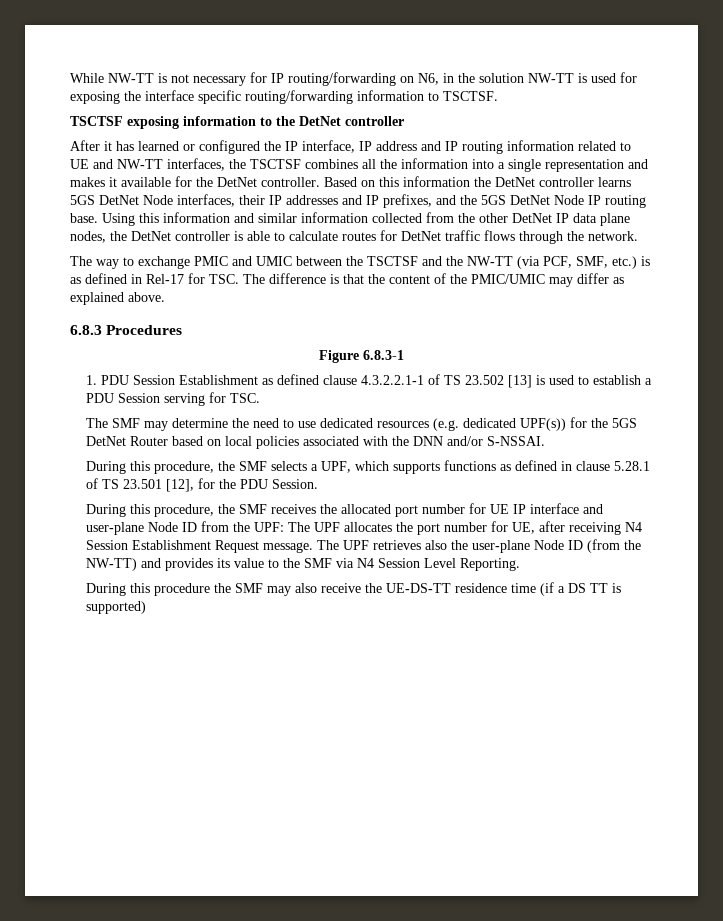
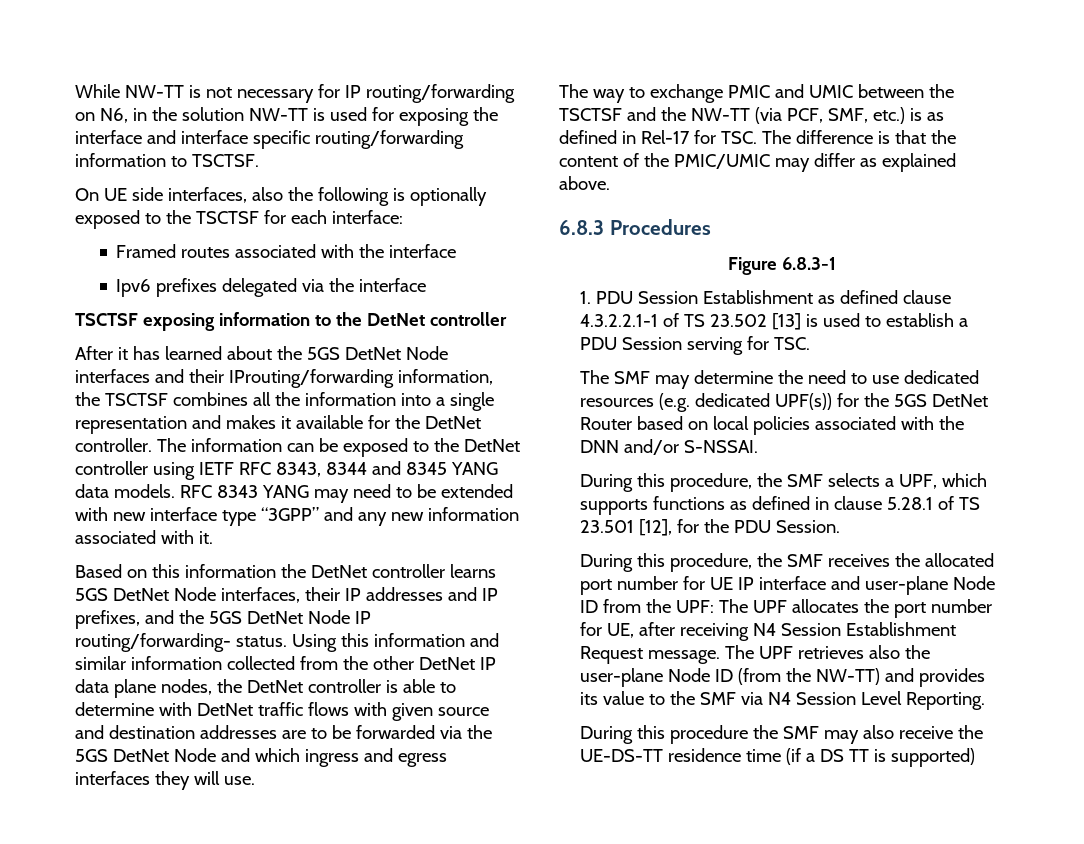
(194, 95) none -> [146,130,248,144] and interface
(498, 96) none -> [75,187,487,206] [75,210,403,229] [116,244,457,258] [116,278,427,297] // On UE side interfaces, also the following is optionally exposed to the TSCTSF for each interface: // Framed routes associated with the interface // Ipv6 prefixes delegated via the interface
[183,140,631,154] [70,158,225,171] or configured the IP interface, IP address and IP routing information related to UE and NW-TT interfaces, -> [226,346,448,360] [75,369,493,388] about the 5GS DetNet Node interfaces and their IProuting/forwarding information,
(320, 182) none -> [156,438,520,457] [75,461,498,480] [75,484,513,503] [75,507,519,526] [75,530,213,544] The information can be exposed to the DetNet controller using IETF RFC 8343, 8344 and 8345 YANG data models. RFC 8343 YANG may need to be extended with new interface type “3GPP” and any new information associated with it. //
[605,195,646,208] [70,213,98,223] routing base. -> [75,633,287,652] routing/forwarding- status.
[289,230,638,244] calculate routes for DetNet traffic flows through the network. -> [75,702,489,721] [75,725,492,739] [75,748,447,767] [75,771,255,790] determine with DetNet traffic flows with given source and destination addresses are to be forwarded via the 5GS DetNet Node and which ingress and egress interfaces they will use.

